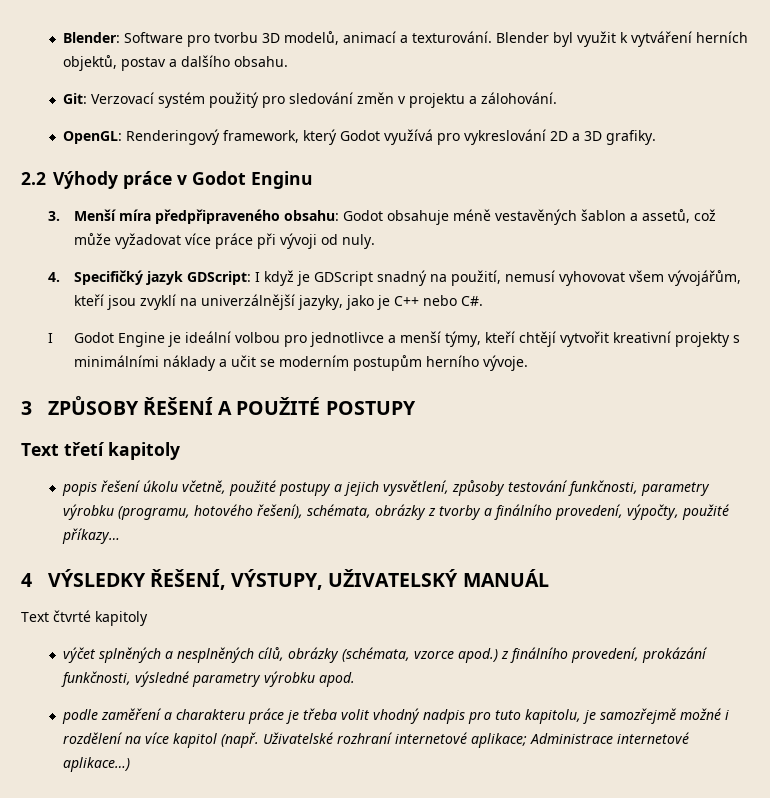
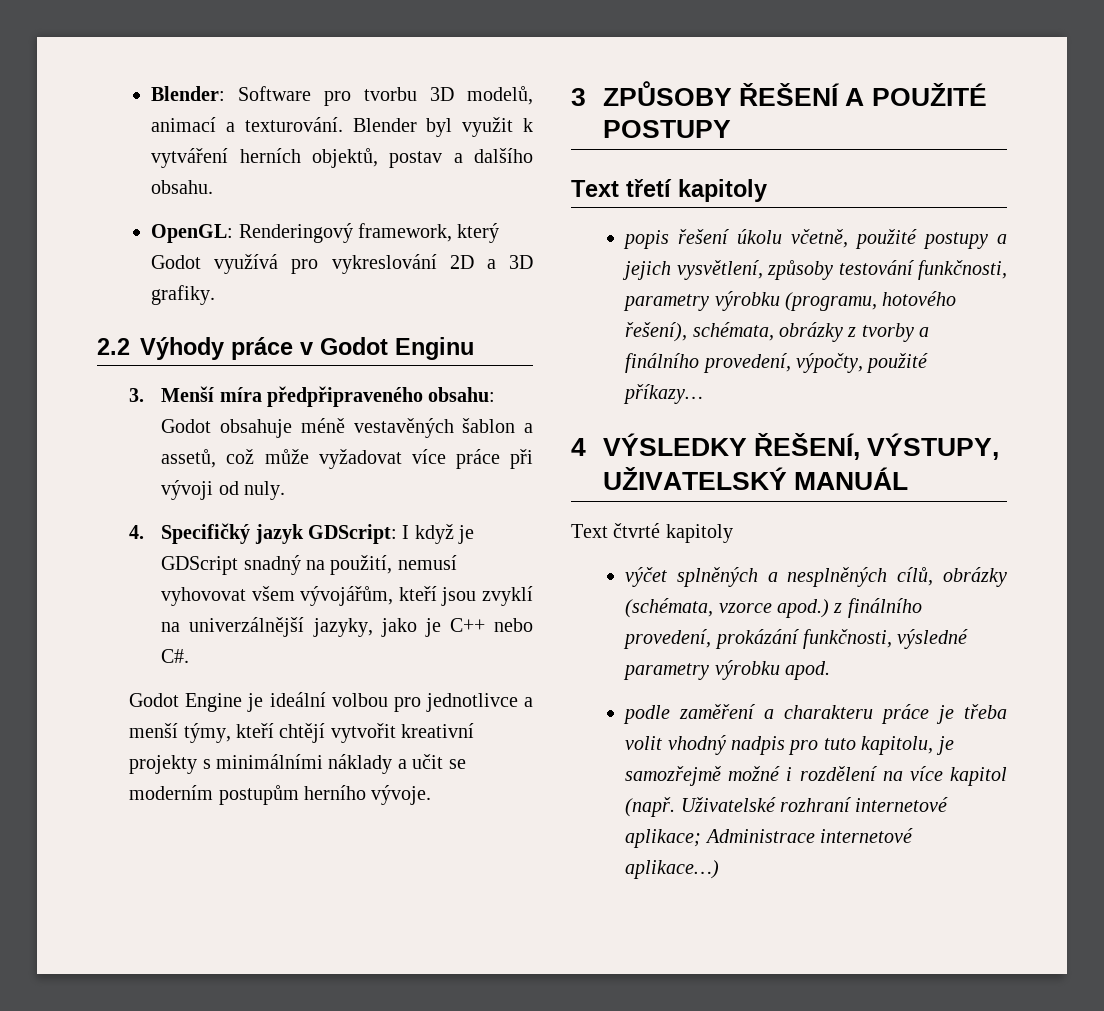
[62,92,557,108] // Git: Verzovací systém použitý pro sledování změn v projektu a zálohování. -> (214, 187) none
[47,333,53,343] I -> (190, 656) none

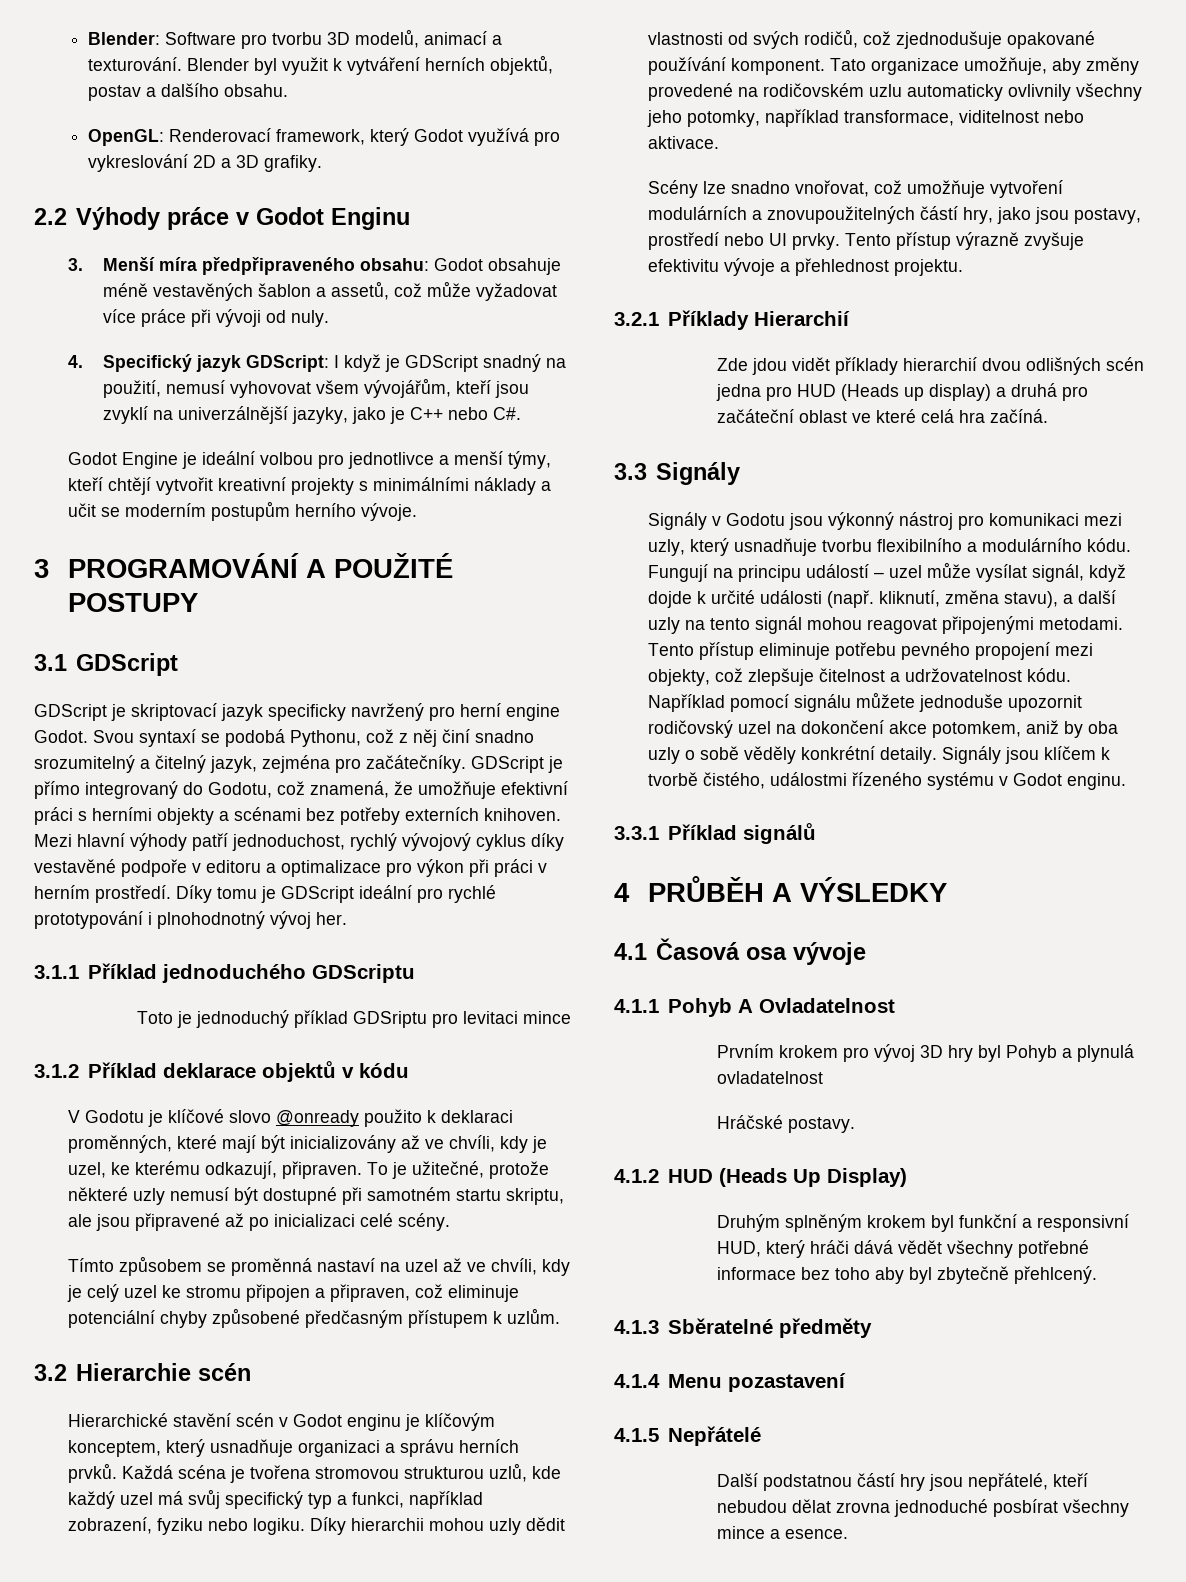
[238,223,353,243] Renderingový -> [168,128,271,142] Renderovací
[161,523,251,544] Specifičký -> [102,354,192,372] Specifický
[603,81,840,106] ZPŮSOBY ŘEŠENÍ -> [68,553,300,578] PROGRAMOVÁNÍ
[571,179,767,202] [623,229,1007,249] [622,260,1007,280] [623,291,957,311] [625,322,930,342] [625,353,929,373] [623,384,704,404] [571,433,1000,460] [603,467,909,490] [571,523,733,543] [625,567,1007,587] [625,598,922,618] [623,629,969,649] [623,660,830,680] [623,704,1007,724] [625,735,954,755] [625,766,1007,786] [625,797,949,817] [625,828,913,848] [625,860,720,879] Text třetí kapitoly // popis řešení úkolu včetně, použité postupy a jejich vysvětlení, způsoby testování funkčnosti, parametry výrobku (programu, hotového řešení), schémata, obrázky z tvorby a finálního provedení, výpočty, použité příkazy… // 4 VÝSLEDKY ŘEŠENÍ, VÝSTUPY, UŽIVATELSKÝ MANUÁL // Text čtvrté kapitoly // výčet splněných a nesplněných cílů, obrázky (schémata, vzorce apod.) z finálního provedení, prokázání funkčnosti, výsledné parametry výrobku apod. // podle zaměření a charakteru práce je třeba volit vhodný nadpis pro tuto kapitolu, je samozřejmě možné i rozdělení na více kapitol (např. Uživatelské rozhraní internetové aplikace; Administrace internetové aplikace…) -> [34,653,178,676] [34,703,560,721] [34,729,534,747] [34,755,563,773] [34,781,568,799] [34,807,561,825] [34,833,564,851] [34,859,547,877] [34,885,496,903] [34,911,347,929] [34,963,415,983] [136,1010,571,1028] [34,1061,409,1082] [68,1109,514,1127] [68,1135,548,1153] [68,1161,550,1179] [68,1187,565,1205] [68,1213,451,1231] [68,1256,571,1276] [67,1284,520,1302] [68,1308,561,1328] [34,1363,251,1381] [68,1413,496,1431] [68,1439,520,1457] [68,1463,562,1483] [68,1489,484,1509] [68,1517,566,1535] [648,29,1096,49] [648,57,1140,75] [648,83,1143,101] [647,109,1085,127] [648,136,720,149] [648,180,1064,198] [648,206,1142,224] [648,232,1085,250] [648,258,964,276] [614,310,850,330] [716,357,1144,375] [715,383,1088,401] [716,409,1048,423] [614,462,740,485] [648,512,1123,530] [648,538,1132,556] [648,562,1127,582] [648,590,1117,608] [648,616,1124,634] [648,642,1094,660] [648,668,1072,686] [648,692,1083,712] [648,720,1119,738] [648,746,1111,764] [648,772,1127,790] [614,823,816,844] [614,876,948,902] [614,938,866,965] [614,998,895,1017] [716,1044,1134,1062] [716,1071,823,1084] [716,1115,855,1133] [614,1168,907,1187] [716,1214,1129,1232] [716,1240,1089,1258] [716,1266,1097,1284] [614,1318,872,1338] [614,1373,846,1392] [614,1426,761,1446] [716,1473,1088,1491] [716,1499,1129,1517] [716,1526,848,1539] 3.1 GDScript // GDScript je skriptovací jazyk specificky navržený pro herní engine Godot. Svou syntaxí se podobá Pythonu, což z něj činí snadno srozumitelný a čitelný jazyk, zejména pro začátečníky. GDScript je přímo integrovaný do Godotu, což znamená, že umožňuje efektivní práci s herními objekty a scénami bez potřeby externích knihoven. Mezi hlavní výhody patří jednoduchost, rychlý vývojový cyklus díky vestavěné podpoře v editoru a optimalizace pro výkon při práci v herním prostředí. Díky tomu je GDScript ideální pro rychlé prototypování i plnohodnotný vývoj her. // 3.1.1 Příklad jednoduchého GDScriptu // Toto je jednoduchý příklad GDSriptu pro levitaci mince // 3.1.2 Příklad deklarace objektů v kódu // V Godotu je klíčové slovo @onready použito k deklaraci proměnných, které mají být inicializovány až ve chvíli, kdy je uzel, ke kterému odkazují, připraven. To je užitečné, protože některé uzly nemusí být dostupné při samotném startu skriptu, ale jsou připravené až po inicializaci celé scény. // Tímto způsobem se proměnná nastaví na uzel až ve chvíli, kdy je celý uzel ke stromu připojen a připraven, což eliminuje potenciální chyby způsobené předčasným přístupem k uzlům. // 3.2 Hierarchie scén // Hierarchické stavění scén v Godot enginu je klíčovým konceptem, který usnadňuje organizaci a správu herních prvků. Každá scéna je tvořena stromovou strukturou uzlů, kde každý uzel má svůj specifický typ a funkci, například zobrazení, fyziku nebo logiku. Díky hierarchii mohou uzly dědit vlastnosti od svých rodičů, což zjednodušuje opakované používání komponent. Tato organizace umožňuje, aby změny provedené na rodičovském uzlu automaticky ovlivnily všechny jeho potomky, například transformace, viditelnost nebo aktivace. // Scény lze snadno vnořovat, což umožňuje vytvoření modulárních a znovupoužitelných částí hry, jako jsou postavy, prostředí nebo UI prvky. Tento přístup výrazně zvyšuje efektivitu vývoje a přehlednost projektu. // 3.2.1 Příklady Hierarchií // Zde jdou vidět příklady hierarchií dvou odlišných scén jedna pro HUD (Heads up display) a druhá pro začáteční oblast ve které celá hra začíná. // 3.3 Signály // Signály v Godotu jsou výkonný nástroj pro komunikaci mezi uzly, který usnadňuje tvorbu flexibilního a modulárního kódu. Fungují na principu událostí – uzel může vysílat signál, když dojde k určité události (např. kliknutí, změna stavu), a další uzly na tento signál mohou reagovat připojenými metodami. Tento přístup eliminuje potřebu pevného propojení mezi objekty, což zlepšuje čitelnost a udržovatelnost kódu. Například pomocí signálu můžete jednoduše upozornit rodičovský uzel na dokončení akce potomkem, aniž by oba uzly o sobě věděly konkrétní detaily. Signály jsou klíčem k tvorbě čistého, událostmi řízeného systému v Godot enginu. // 3.3.1 Příklad signálů // 4 PRŮBĚH A VÝSLEDKY // 4.1 Časová osa vývoje // 4.1.1 Pohyb A Ovladatelnost // Prvním krokem pro vývoj 3D hry byl Pohyb a plynulá ovladatelnost // Hráčské postavy. // 4.1.2 HUD (Heads Up Display) // Druhým splněným krokem byl funkční a responsivní HUD, který hráči dává vědět všechny potřebné informace bez toho aby byl zbytečně přehlcený. // 4.1.3 Sběratelné předměty // 4.1.4 Menu pozastavení // 4.1.5 Nepřátelé // Další podstatnou částí hry jsou nepřátelé, kteří nebudou dělat zrovna jednoduché posbírat všechny mince a esence.

